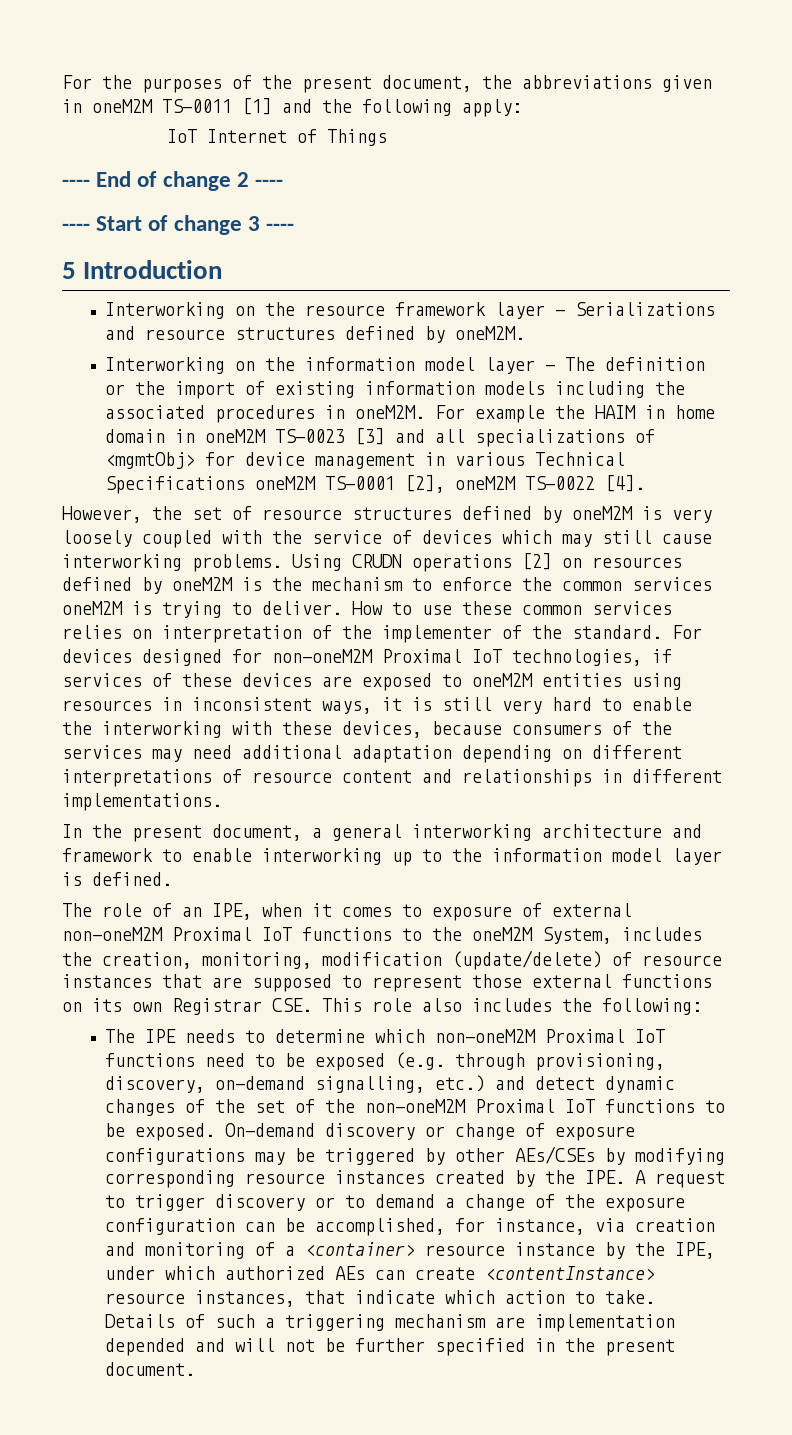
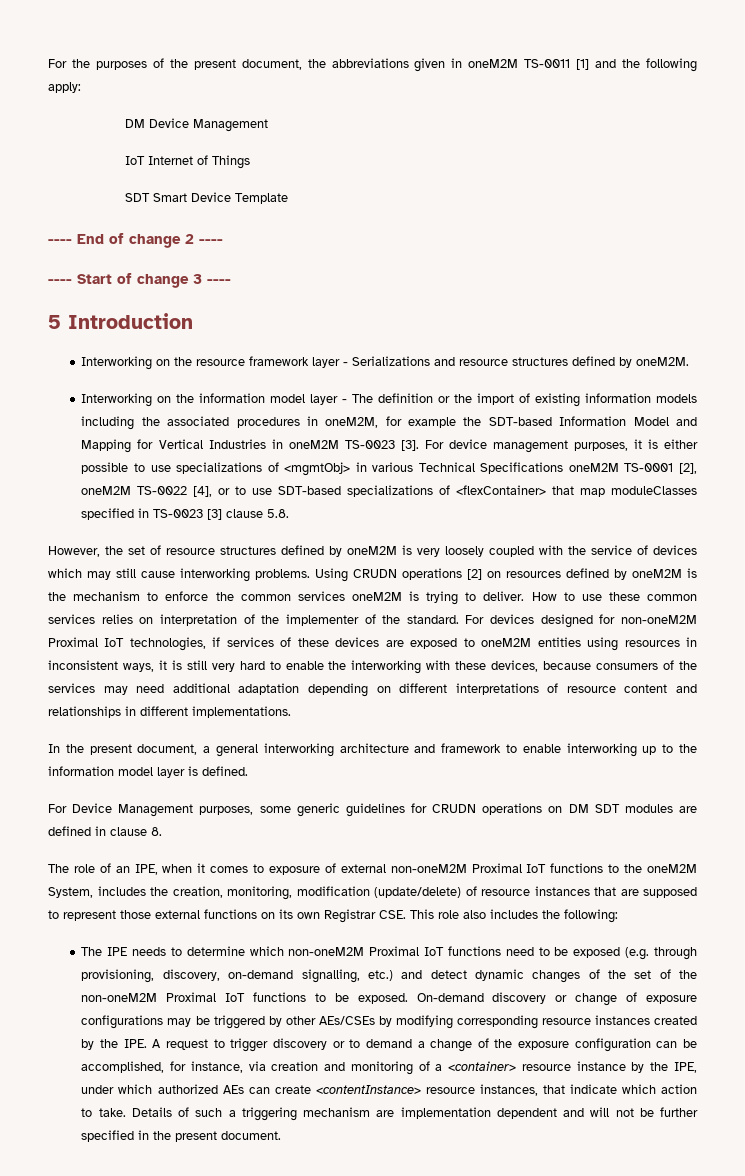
(522, 108) none -> [124,118,268,132] // DM Device Management
(388, 137) none -> [124,192,288,204] // SDT Smart Device Template
[354,405,715,423] [104,428,655,447] [104,452,415,469] oneM2M. For example the HAIM in home domain in oneM2M TS-0023 [3] and all specializations of <mgmtObj> for device management -> [325,416,697,428] [81,439,699,453] [81,462,351,476] oneM2M, for example the SDT-based Information Model and Mapping for Vertical Industries in oneM2M TS-0023 [3]. For device management purposes, it is either possible to use specializations of <mgmtObj>
[604,475,645,492] [4]. -> [193,485,697,497] [81,508,290,520] [4], or to use SDT-based specializations of <flexContainer> that map moduleClasses specified in TS-0023 [3] clause 5.8.
(172, 879) none -> [48,803,697,817] [48,826,162,836] // For Device Management purposes, some generic guidelines for CRUDN operations on DM SDT modules are defined in clause 8.
[104,1338,185,1356] depended -> [496,1108,557,1119] dependent

